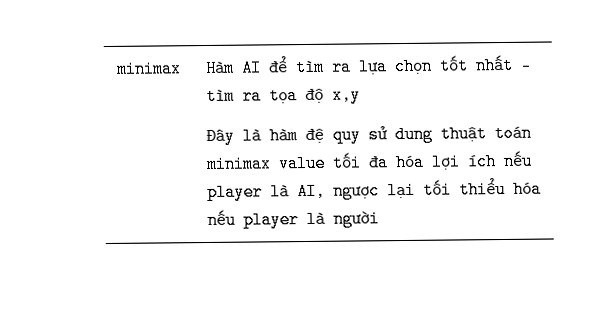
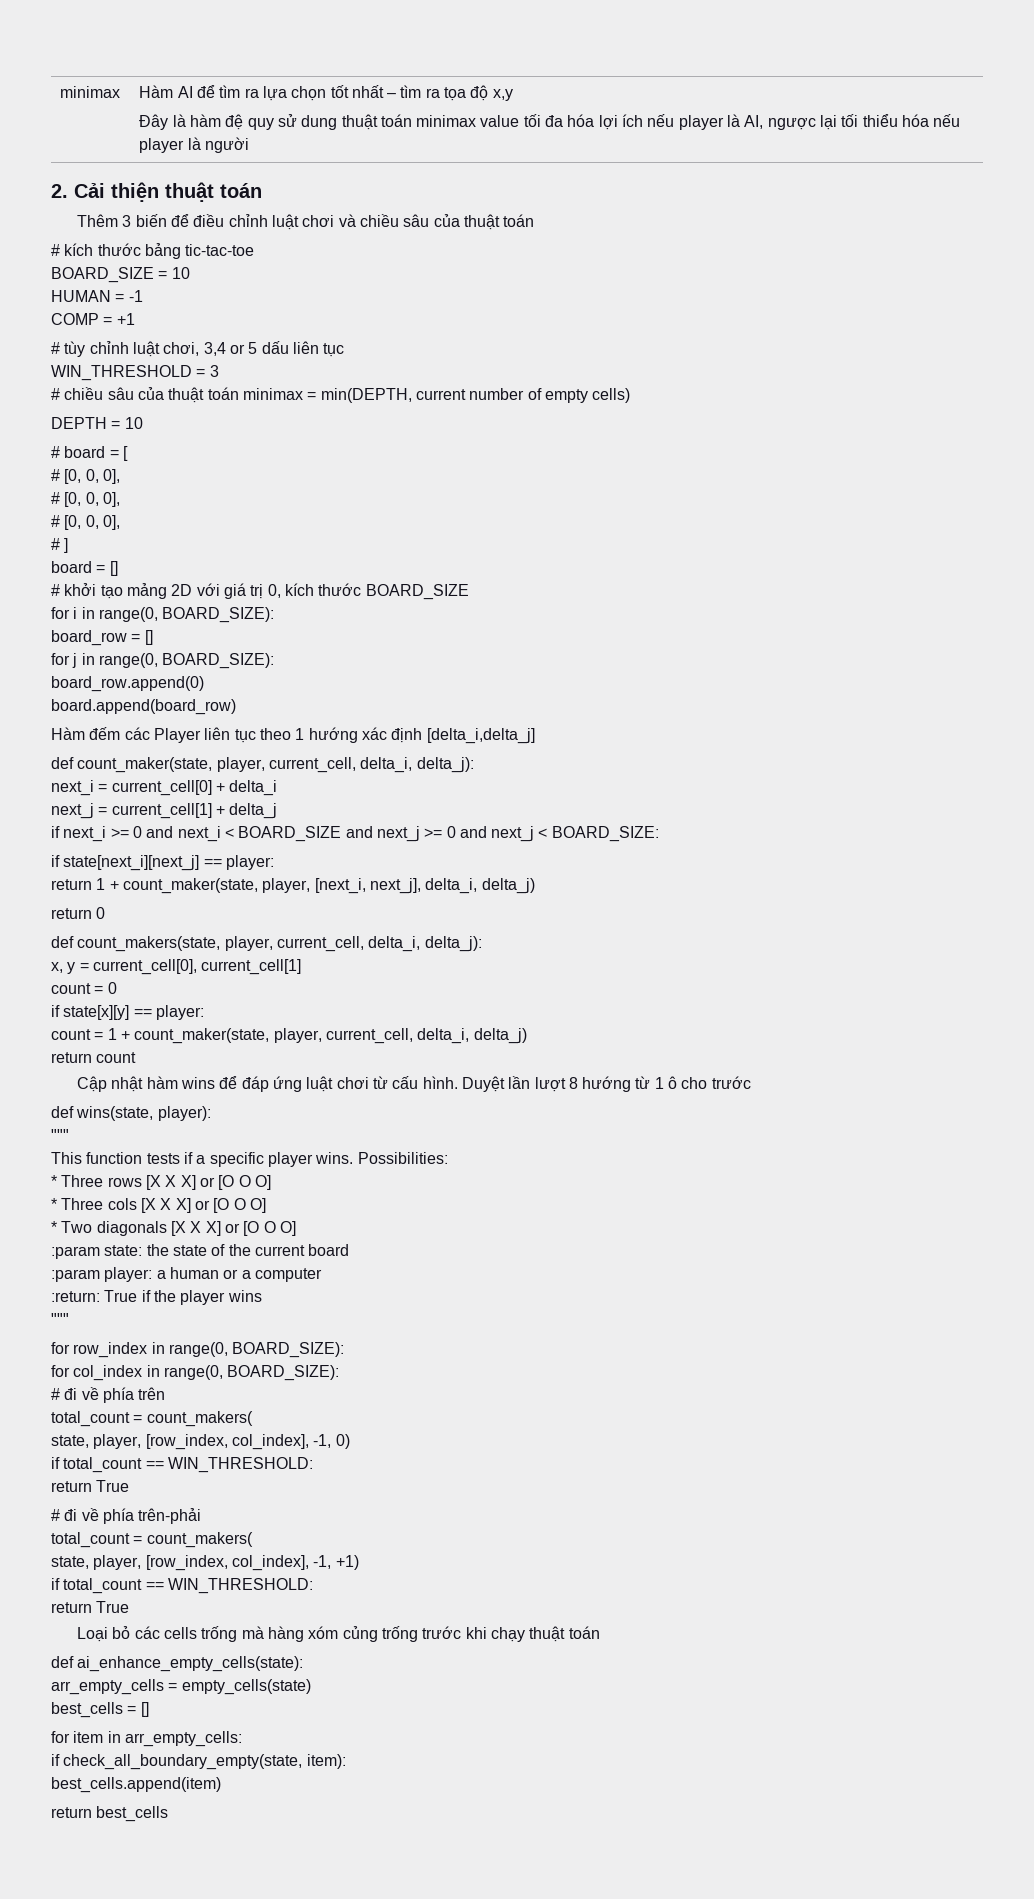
(380, 219) none -> [51,182,262,202] [77,214,535,230] [51,243,255,259] [51,267,190,283] [51,290,143,302] [51,313,135,325] [51,341,345,357] [51,365,219,381] [51,387,631,403] [51,417,143,429] [51,446,128,461] [51,469,120,484] [51,492,120,507] [51,515,120,530] [51,538,69,553] [51,561,118,576] [51,583,469,600] [51,607,275,623] [51,630,153,646] [51,653,275,669] [51,676,204,692] [51,699,236,715] [51,727,535,744] [51,757,474,773] [51,780,278,796] [51,803,278,819] [51,826,659,842] [51,855,274,871] [51,878,535,894] [51,907,106,919] [51,936,482,952] [51,959,302,975] [51,982,117,994] [51,1005,204,1020] [51,1028,527,1044] [51,1052,137,1063] [77,1076,751,1092] [51,1106,211,1121] [51,1129,69,1141] [51,1152,448,1167] [51,1175,271,1190] [51,1198,266,1213] [51,1221,296,1236] [51,1244,350,1259] [51,1267,322,1282] [51,1290,262,1305] [51,1313,69,1325] [51,1342,345,1358] [51,1365,340,1381] [51,1387,166,1403] [51,1411,253,1427] [51,1434,350,1450] [51,1457,313,1473] [51,1480,130,1492] [51,1508,202,1524] [51,1532,253,1548] [51,1555,359,1571] [51,1578,313,1594] [51,1601,130,1613] [77,1626,600,1642] [51,1656,304,1672] [51,1679,311,1695] [51,1702,149,1718] [51,1731,242,1747] [51,1754,346,1770] [51,1777,221,1793] [51,1806,169,1822] // 2. Cải thiện thuật toán // Thêm 3 biến để điều chỉnh luật chơi và chiều sâu của thuật toán // # kích thước bảng tic-tac-toe // BOARD_SIZE = 10 // HUMAN = -1 // COMP = +1 // # tùy chỉnh luật chơi, 3,4 or 5 dấu liên tục // WIN_THRESHOLD = 3 // # chiều sâu của thuật toán minimax = min(DEPTH, current number of empty cells) // DEPTH = 10 // # board = [ // # [0, 0, 0], // # [0, 0, 0], // # [0, 0, 0], // # ] // board = [] // # khởi tạo mảng 2D với giá trị 0, kích thước BOARD_SIZE // for i in range(0, BOARD_SIZE): // board_row = [] // for j in range(0, BOARD_SIZE): // board_row.append(0) // board.append(board_row) // Hàm đếm các Player liên tục theo 1 hướng xác định [delta_i,delta_j] // def count_maker(state, player, current_cell, delta_i, delta_j): // next_i = current_cell[0] + delta_i // next_j = current_cell[1] + delta_j // if next_i >= 0 and next_i < BOARD_SIZE and next_j >= 0 and next_j < BOARD_SIZE: // if state[next_i][next_j] == player: // return 1 + count_maker(state, player, [next_i, next_j], delta_i, delta_j) // return 0 // def count_makers(state, player, current_cell, delta_i, delta_j): // x, y = current_cell[0], current_cell[1] // count = 0 // if state[x][y] == player: // count = 1 + count_maker(state, player, current_cell, delta_i, delta_j) // return count // Cập nhật hàm wins để đáp ứng luật chơi từ cấu hình. Duyệt lần lượt 8 hướng từ 1 ô cho trước // def wins(state, player): // """ // This function tests if a specific player wins. Possibilities: // * Three rows [X X X] or [O O O] // * Three cols [X X X] or [O O O] // * Two diagonals [X X X] or [O O O] // :param state: the state of the current board // :param player: a human or a computer // :return: True if the player wins // """ // for row_index in range(0, BOARD_SIZE): // for col_index in range(0, BOARD_SIZE): // # đi về phía trên // total_count = count_makers( // state, player, [row_index, col_index], -1, 0) // if total_count == WIN_THRESHOLD: // return True // # đi về phía trên-phải // total_count = count_makers( // state, player, [row_index, col_index], -1, +1) // if total_count == WIN_THRESHOLD: // return True // Loại bỏ các cells trống mà hàng xóm củng trống trước khi chạy thuật toán // def ai_enhance_empty_cells(state): // arr_empty_cells = empty_cells(state) // best_cells = [] // for item in arr_empty_cells: // if check_all_boundary_empty(state, item): // best_cells.append(item) // return best_cells

